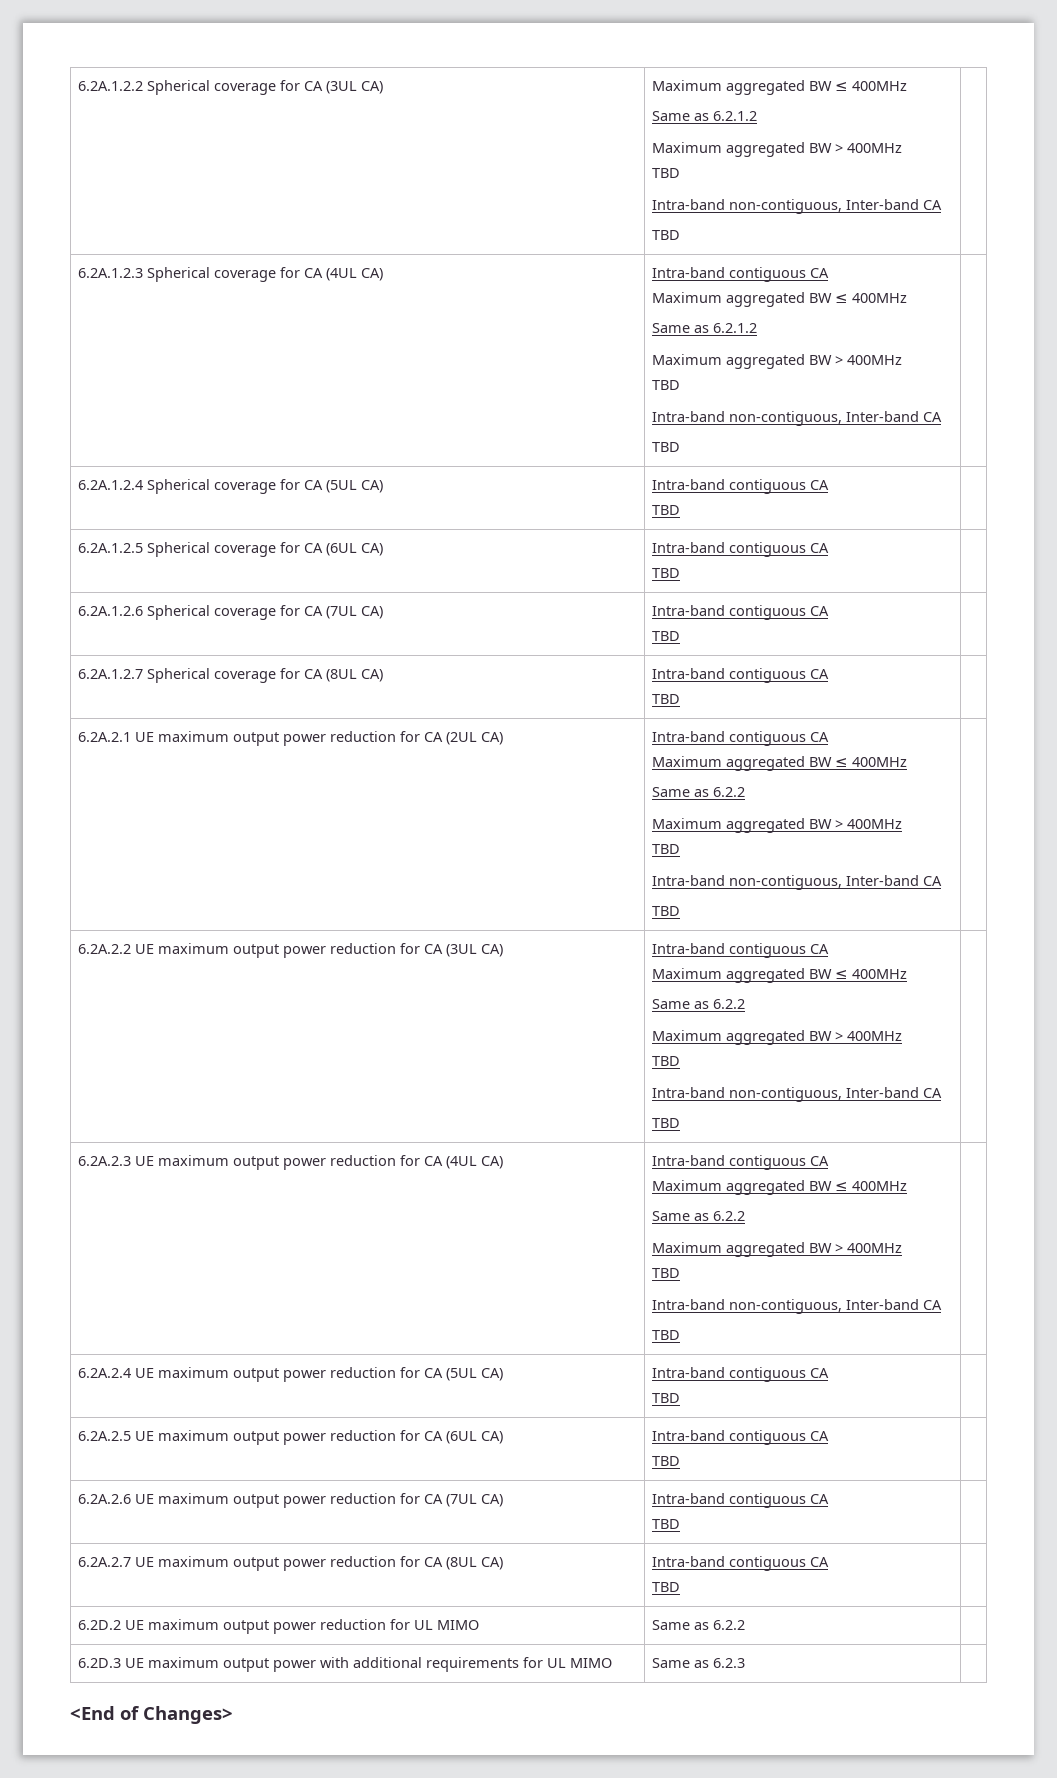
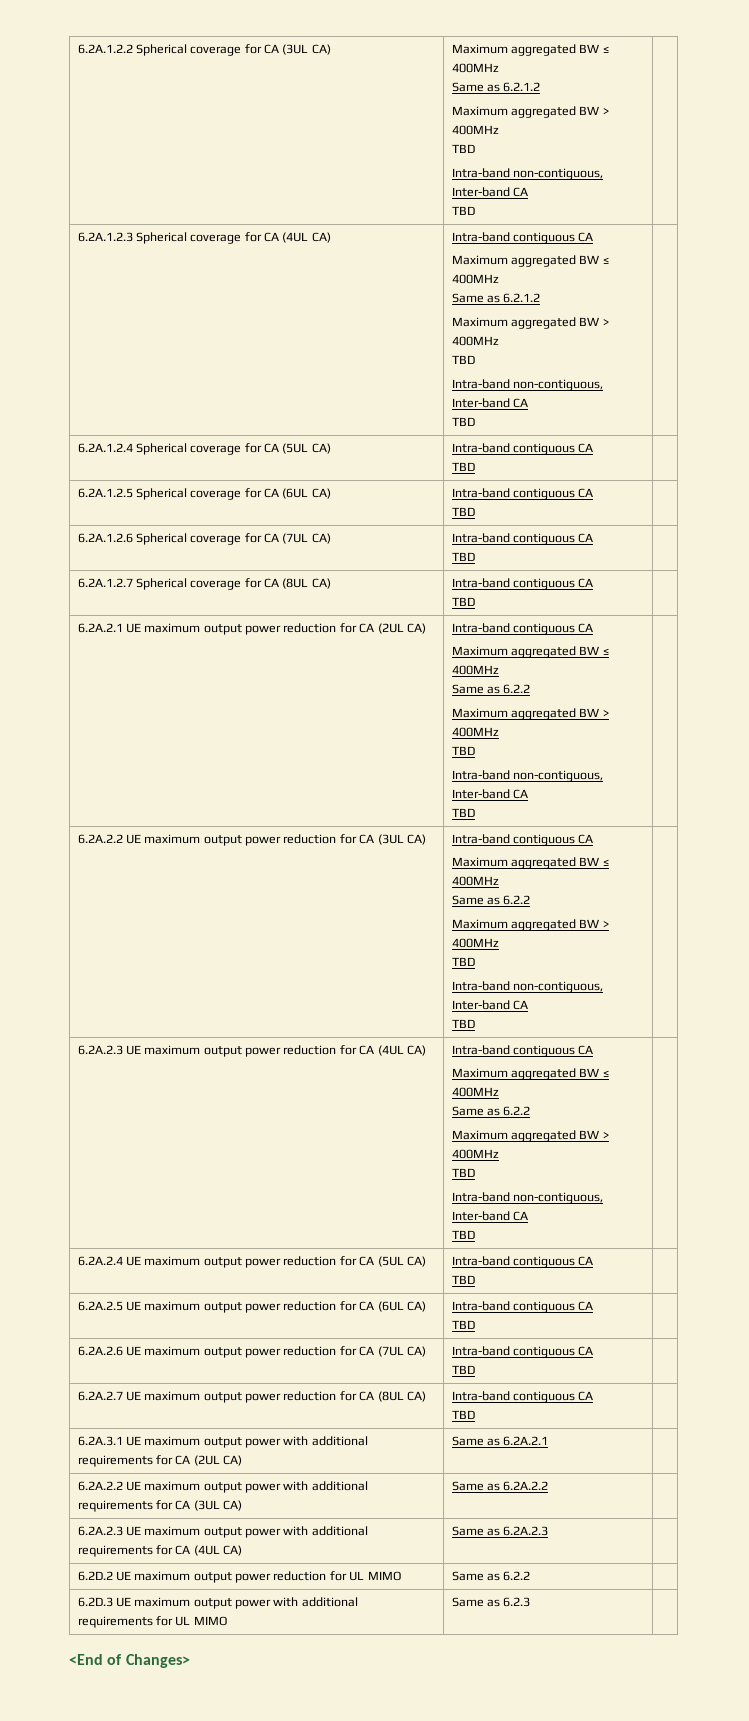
(681, 1587) none -> [77,1436,368,1448] [77,1455,243,1467] [451,1436,549,1446] [77,1481,368,1493] [77,1500,243,1512] [451,1481,549,1491] [77,1526,368,1538] [77,1545,243,1557] [451,1526,549,1536] // 6.2A.3.1 UE maximum output power with additional requirements for CA (2UL CA) | Same as 6.2A.2.1 | // 6.2A.2.2 UE maximum output power with additional requirements for CA (3UL CA) | Same as 6.2A.2.2 | // 6.2A.2.3 UE maximum output power with additional requirements for CA (4UL CA) | Same as 6.2A.2.3 |

